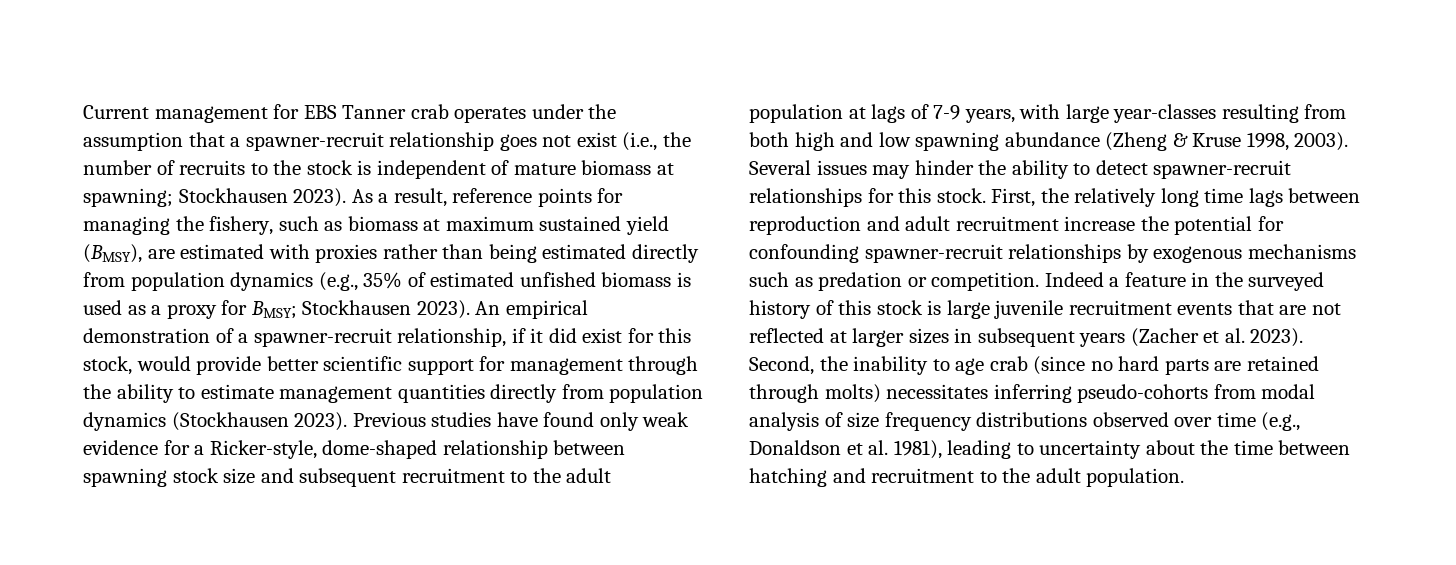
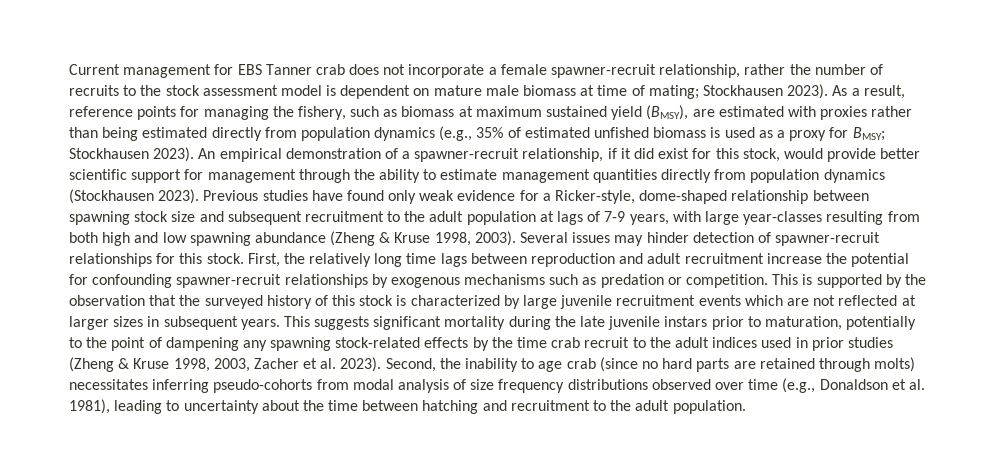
[454,104,617,123] [83,132,658,151] operates under the assumption that a spawner-recruit relationship goes not exist (i.e., -> [349,64,786,78] does not incorporate a female spawner-recruit relationship, rather
[357,160,674,179] [83,188,173,207] is independent of mature biomass at spawning; -> [202,85,699,99] assessment model is dependent on mature male biomass at time of mating;
[978,160,1148,179] the ability to detect -> [692,232,771,243] detection of
[1044,272,1210,287] Indeed a feature in -> [772,274,926,288] [69,295,177,306] This is supported by the observation that
(942, 307) none -> [410,295,520,309] characterized by
[1237,300,1274,315] that -> [744,295,783,306] which
[1079,328,1199,347] years (Zacher -> [240,316,917,330] [69,337,893,351] [69,357,299,372] years. This suggests significant mortality during the late juvenile instars prior to maturation, potentially to the point of dampening any spawning stock-related effects by the time crab recruit to the adult indices used in prior studies (Zheng & Kruse 1998, 2003, Zacher

